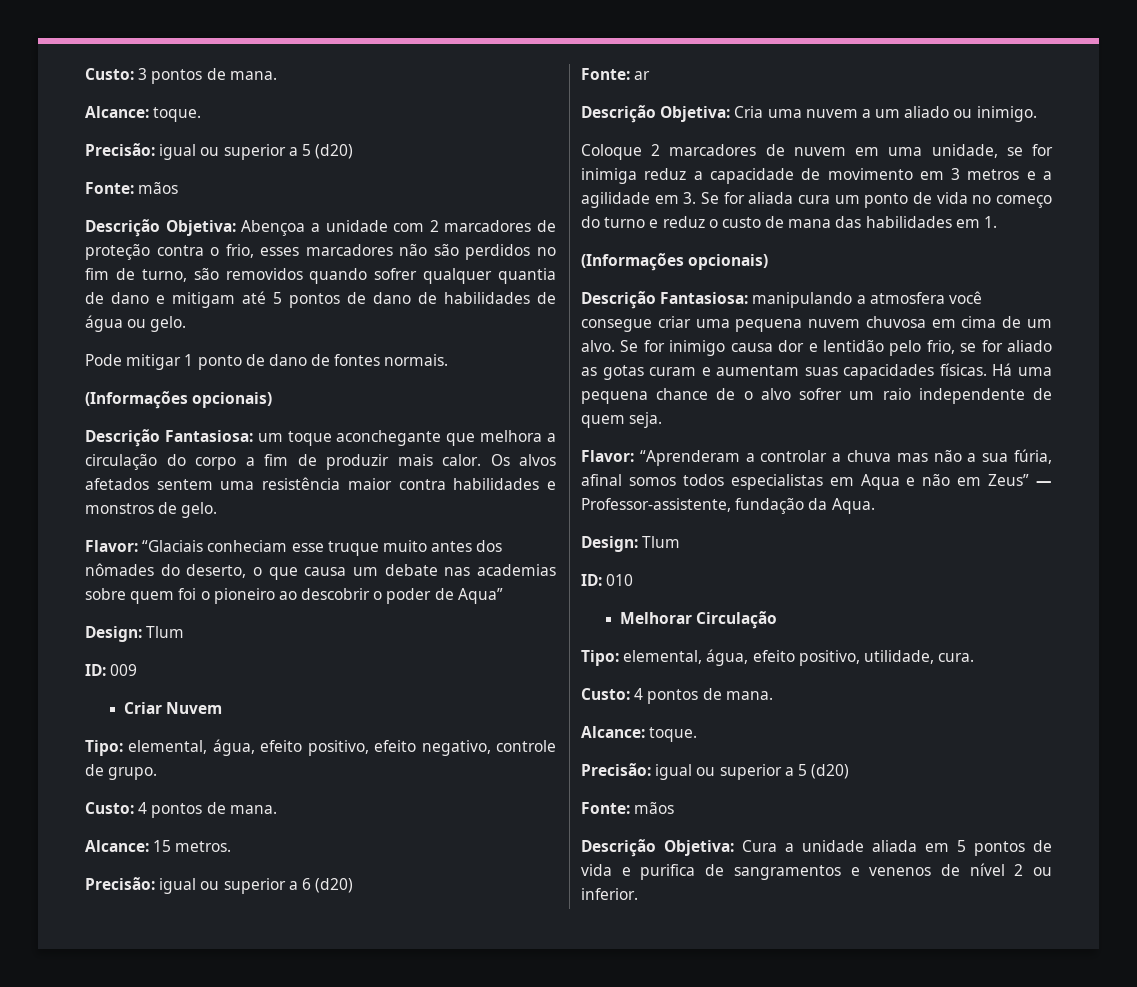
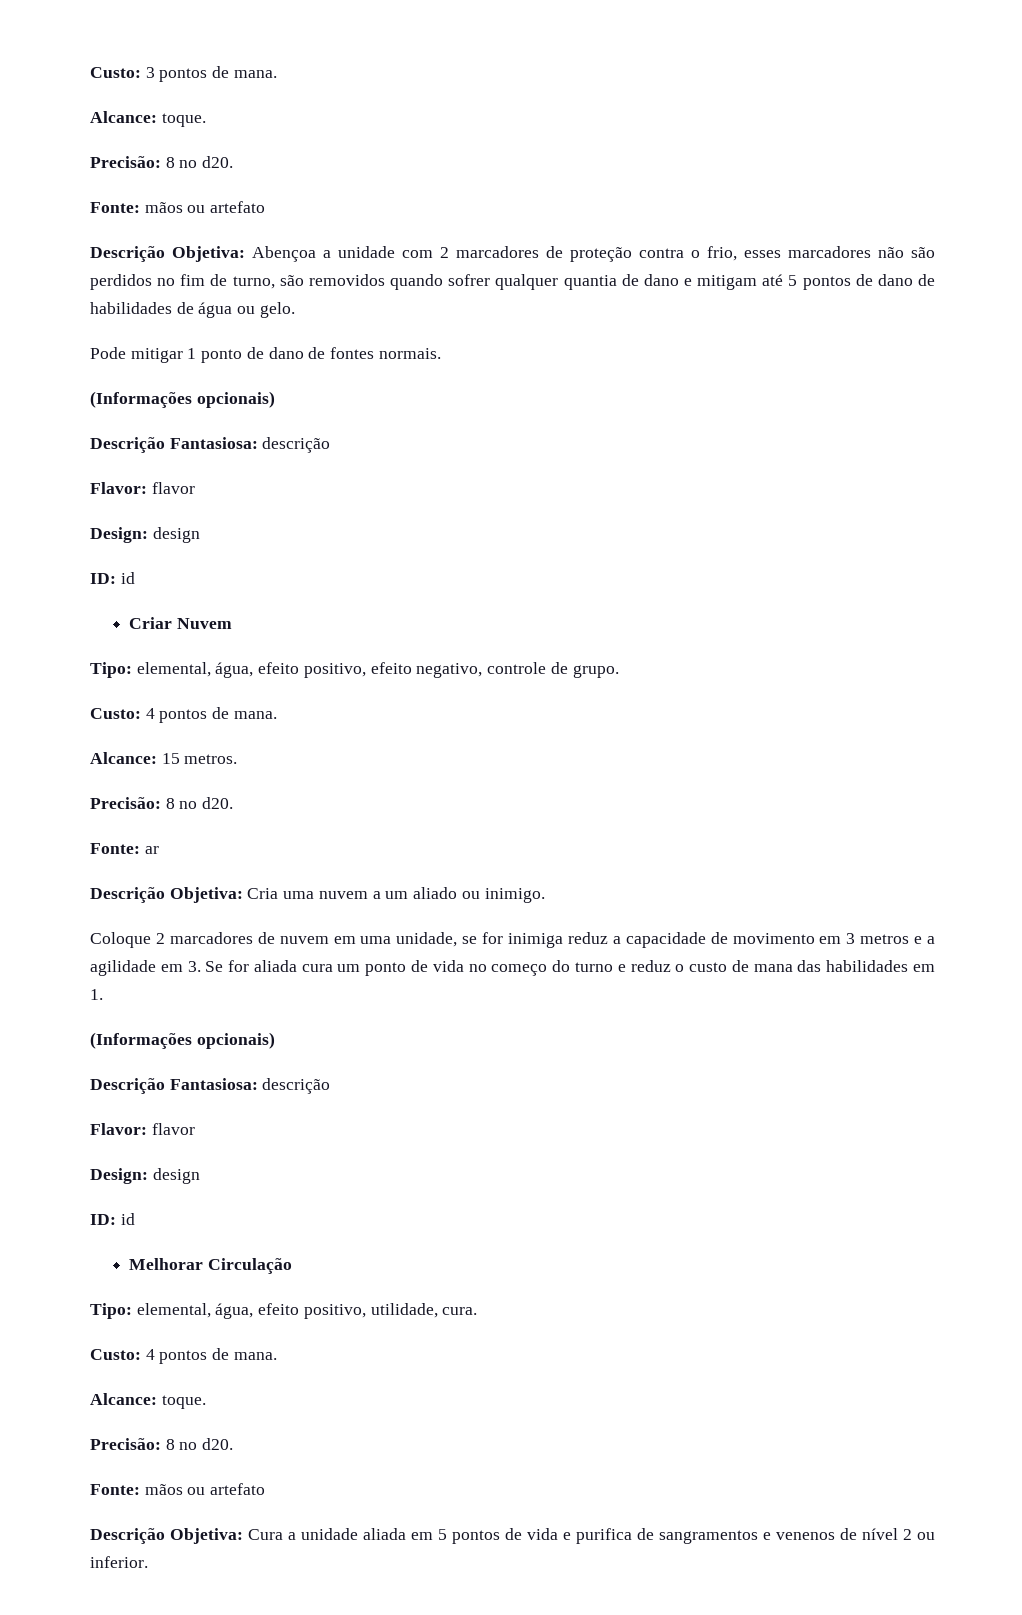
[159,144,354,160] [85,182,179,194] igual ou superior a 5 (d20) // Fonte: mãos -> [165,156,234,168] [90,201,266,213] 8 no d20. // Fonte: mãos ou artefato
[257,430,556,446] [85,454,556,470] [85,477,556,490] [85,502,218,518] [85,540,503,556] [85,563,556,580] [85,588,503,604] [85,626,185,642] [85,664,138,676] um toque aconchegante que melhora a circulação do corpo a fim de produzir mais calor. Os alvos afetados sentem uma resistência maior contra habilidades e monstros de gelo. // Flavor: “Glaciais conheciam esse truque muito antes dos nômades do deserto, o que causa um debate nas academias sobre quem foi o pioneiro ao descobrir o poder de Aqua” // Design: Tlum // ID: 009 -> [262,437,331,453] [90,482,195,494] [90,527,200,543] [90,572,135,584] descrição // Flavor: flavor // Design: design // ID: id
[159,878,354,894] igual ou superior a 6 (d20) -> [165,797,234,809] 8 no d20.
[752,291,982,308] [581,316,1052,332] [581,340,1052,356] [581,363,1052,380] [581,388,1052,404] [581,412,663,428] [581,449,1052,466] [581,474,1052,490] [581,498,875,514] [581,536,681,552] [581,574,634,586] manipulando a atmosfera você consegue criar uma pequena nuvem chuvosa em cima de um alvo. Se for inimigo causa dor e lentidão pelo frio, se for aliado as gotas curam e aumentam suas capacidades físicas. Há uma pequena chance de o alvo sofrer um raio independente de quem seja. // Flavor: “Aprenderam a controlar a chuva mas não a sua fúria, afinal somos todos especialistas em Aqua e não em Zeus” — Professor-assistente, fundação da Aqua. // Design: Tlum // ID: 010 -> [262,1078,331,1094] [90,1123,195,1135] [90,1168,200,1184] [90,1213,135,1225] descrição // Flavor: flavor // Design: design // ID: id
[655,764,850,780] [581,802,675,814] igual ou superior a 5 (d20) // Fonte: mãos -> [165,1438,234,1450] [90,1483,266,1495] 8 no d20. // Fonte: mãos ou artefato

